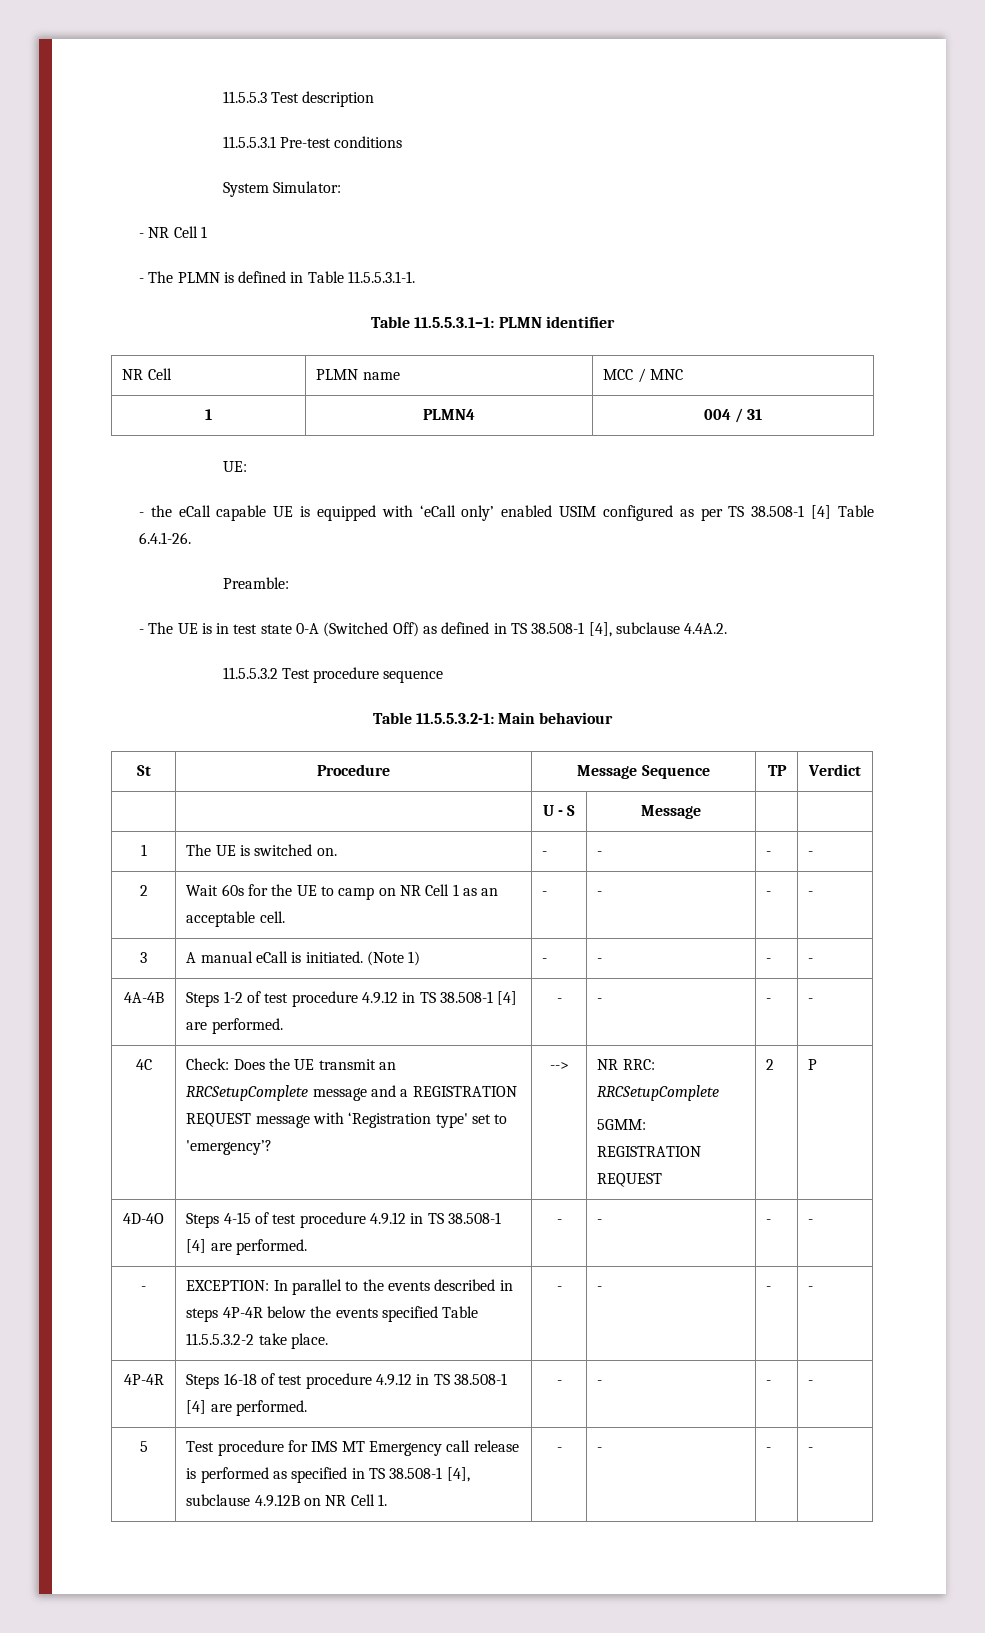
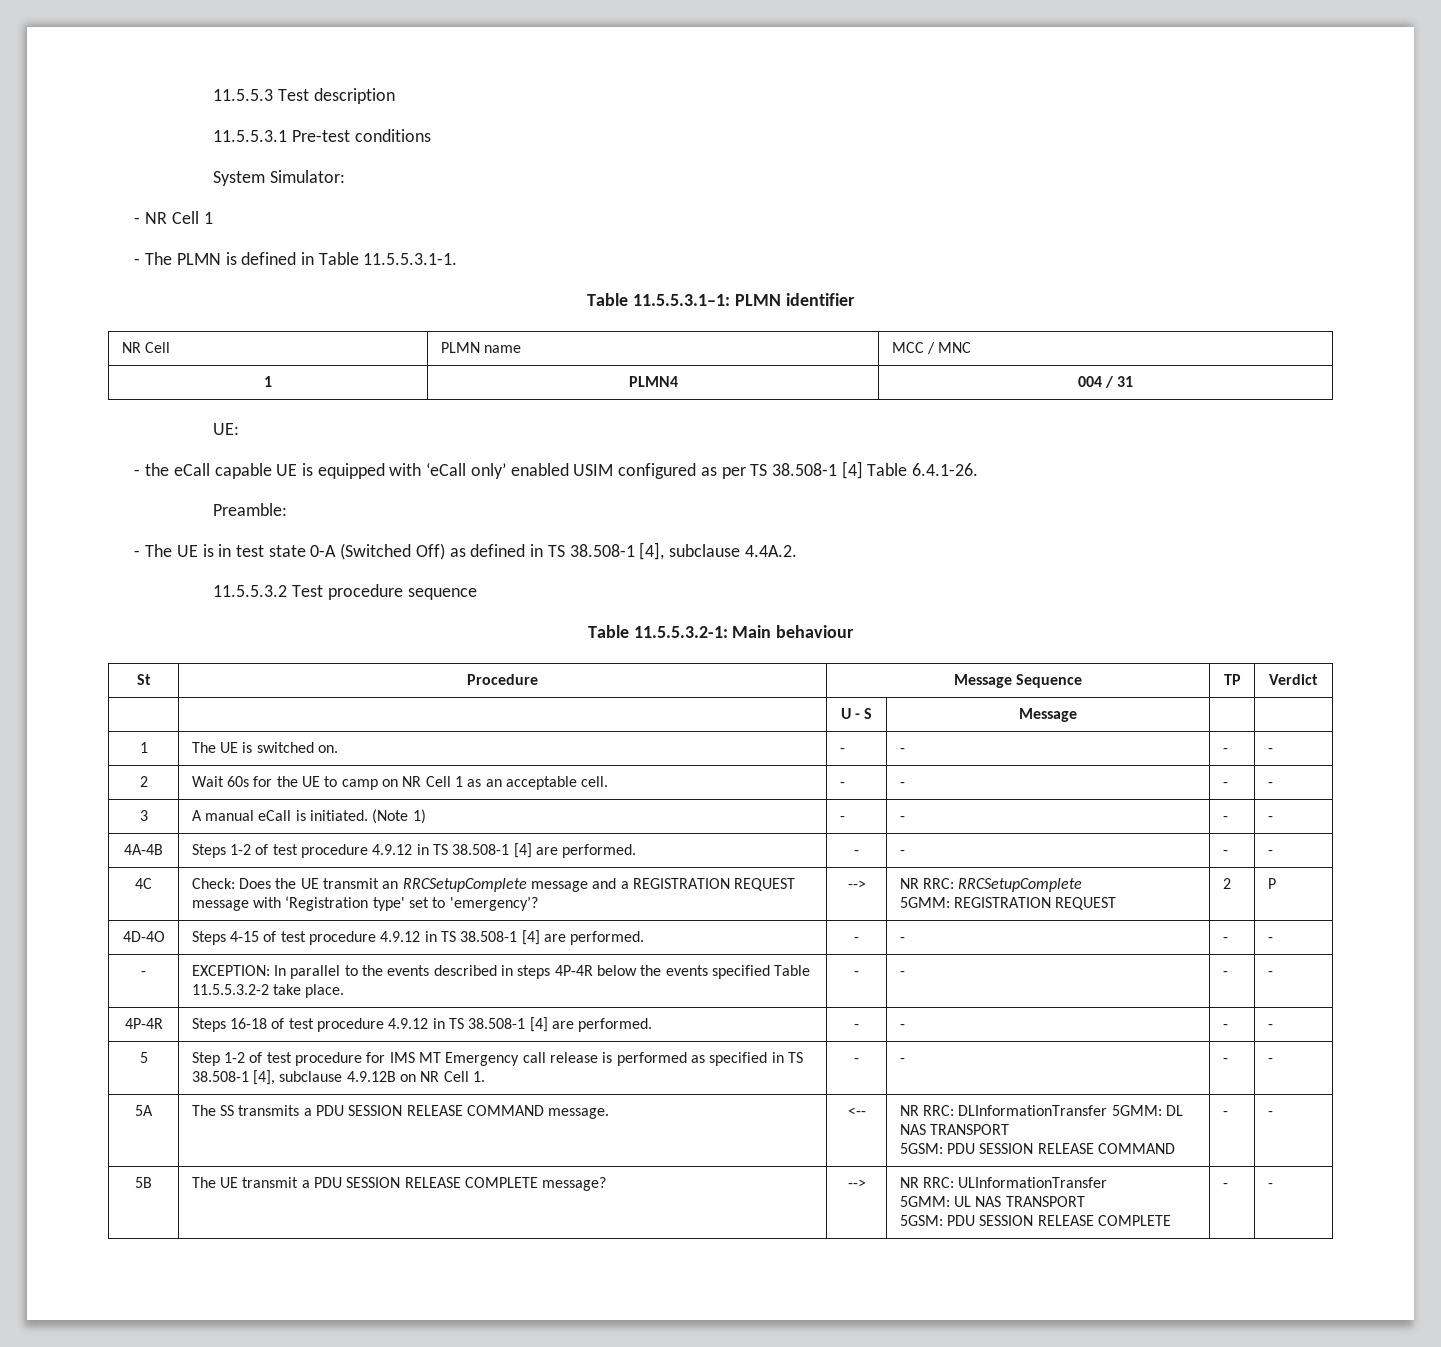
[186,1441,215,1452] Test -> [191,1052,292,1066] Step 1-2 of test
(814, 1449) none -> [135,1105,153,1116] [191,1105,610,1119] [847,1107,866,1116] [899,1105,1184,1116] [899,1124,1010,1135] [899,1143,1176,1154] [1222,1111,1228,1116] [1267,1111,1273,1116] [135,1177,152,1188] [191,1177,607,1191] [847,1179,866,1188] [899,1177,1108,1188] [899,1196,1085,1207] [899,1215,1172,1226] [1222,1183,1228,1188] [1267,1183,1273,1188] // 5A | The SS transmits a PDU SESSION RELEASE COMMAND message. | <-- | NR RRC: DLInformationTransfer 5GMM: DL NAS TRANSPORT // 5GSM: PDU SESSION RELEASE COMMAND | - | - // 5B | The UE transmit a PDU SESSION RELEASE COMPLETE message? | --> | NR RRC: ULInformationTransfer // 5GMM: UL NAS TRANSPORT // 5GSM: PDU SESSION RELEASE COMPLETE | - | -

